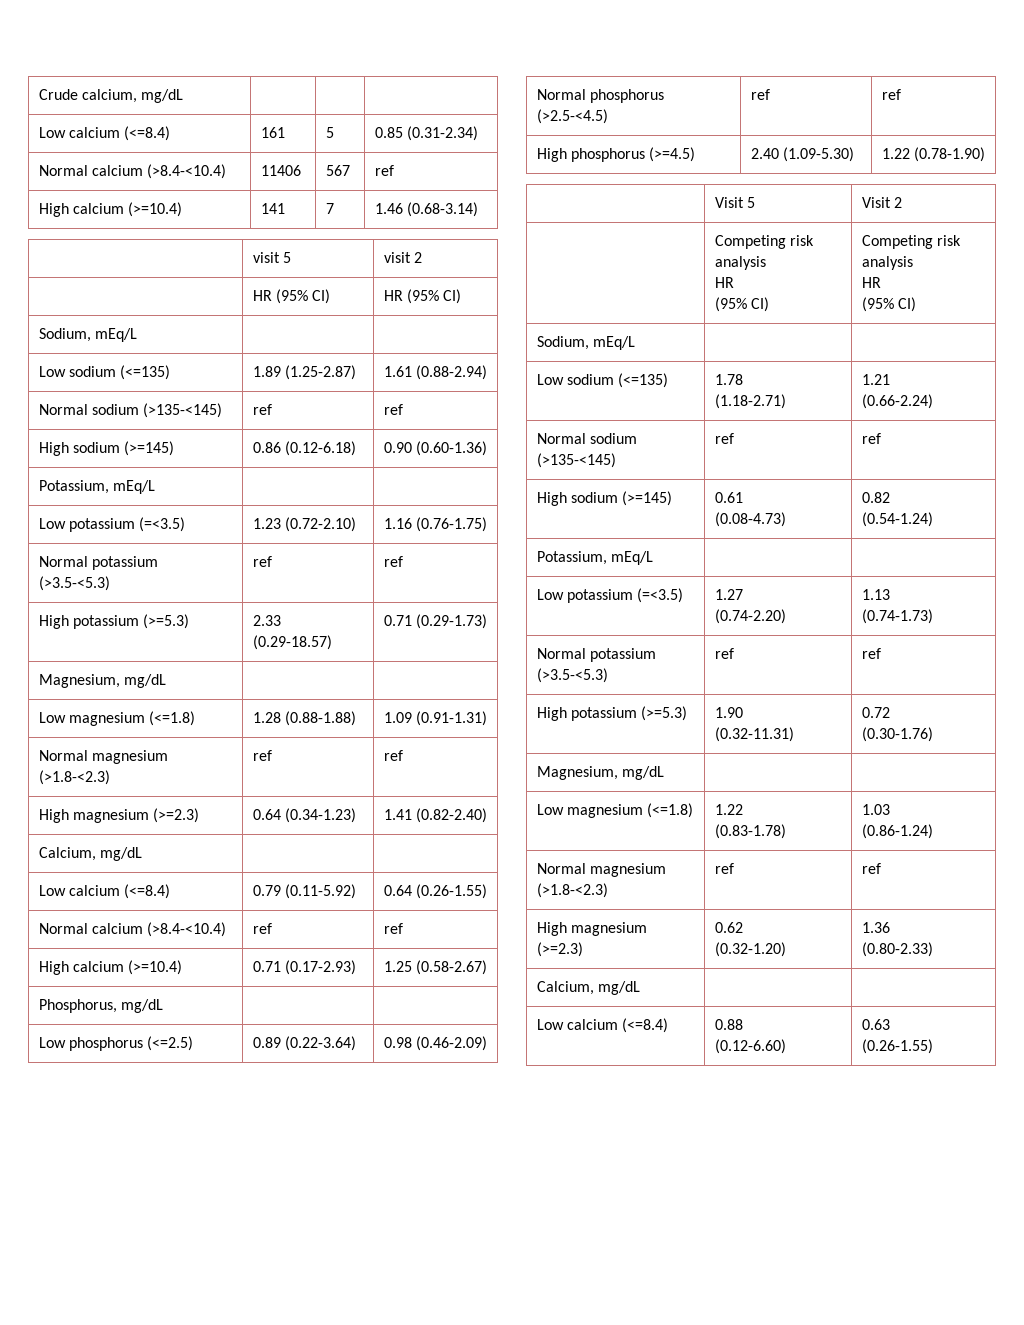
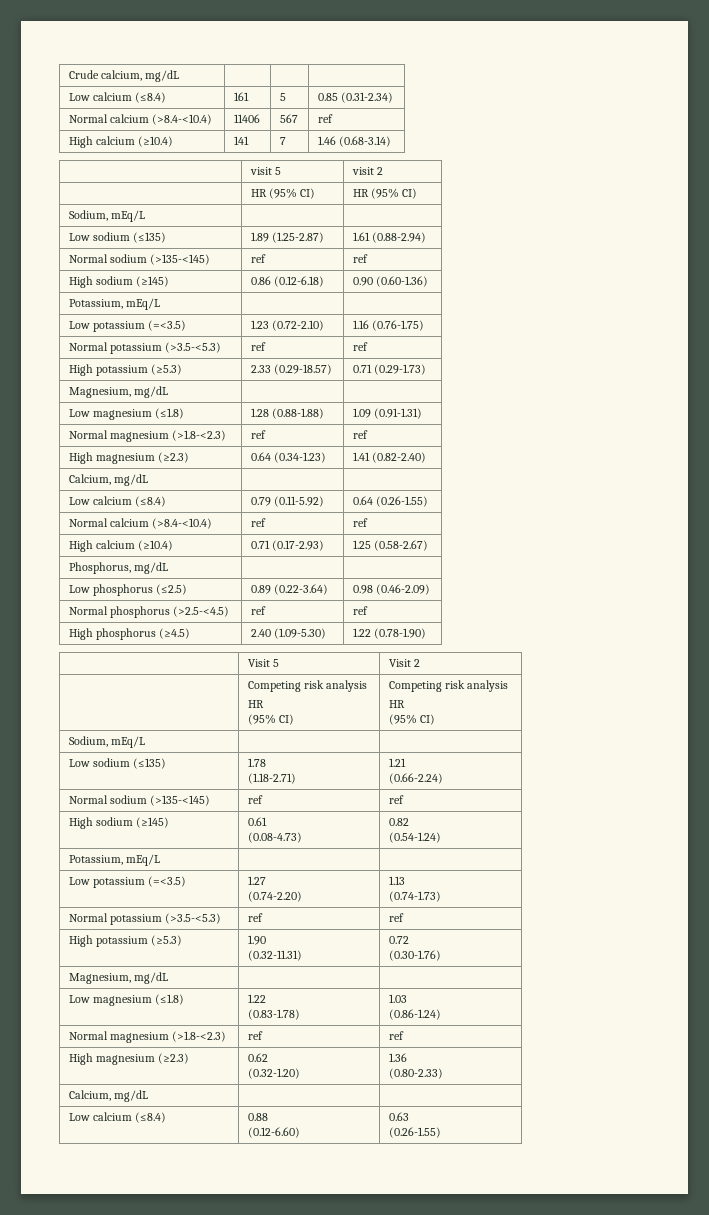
[124,126,171,141] (<=8.4) -> [134,92,166,103] (≤8.4)
[128,202,183,217] (>=10.4) -> [137,136,173,147] (≥10.4)
[120,365,171,380] (<=135) -> [132,232,166,243] (≤135)
[124,441,175,456] (>=145) -> [135,276,169,287] (≥145)
[143,614,190,629] (>=5.3) -> [150,364,182,375] (≥5.3)
[149,711,196,726] (<=1.8) -> [154,408,184,419] (≤1.8)
[153,808,200,823] (>=2.3) -> [157,452,189,463] (≥2.3)
[124,884,171,899] (<=8.4) -> [134,496,166,507] (≤8.4)
[128,960,183,975] (>=10.4) -> [137,540,173,551] (≥10.4)
[147,1036,194,1051] (<=2.5) -> [155,584,187,595] (≤2.5)
[649,147,696,162] (>=4.5) -> [158,628,190,639] (≥4.5)
[618,373,669,388] (<=135) -> [132,758,166,769] (≤135)
[622,491,673,506] (>=145) -> [135,817,169,828] (≥145)
[641,706,688,721] (>=5.3) -> [150,935,182,946] (≥5.3)
[647,803,694,818] (<=1.8) -> [154,994,184,1005] (≤1.8)
[536,942,583,957] (>=2.3) -> [157,1053,189,1064] (≥2.3)
[622,1018,669,1033] (<=8.4) -> [134,1112,166,1123] (≤8.4)

